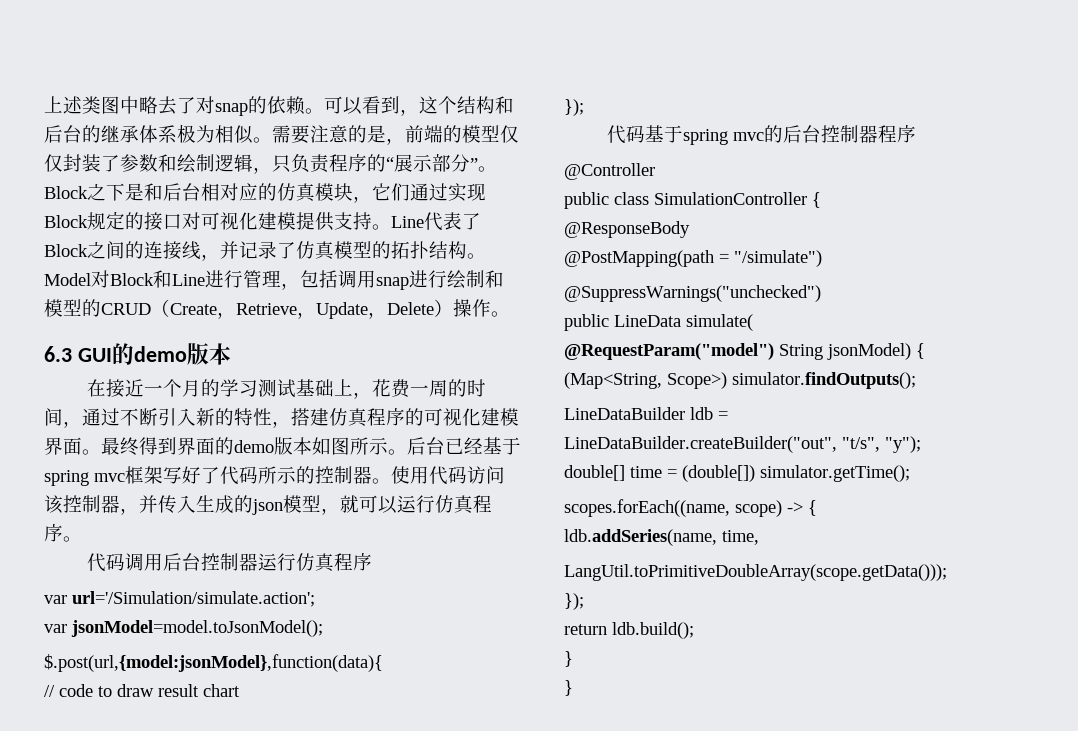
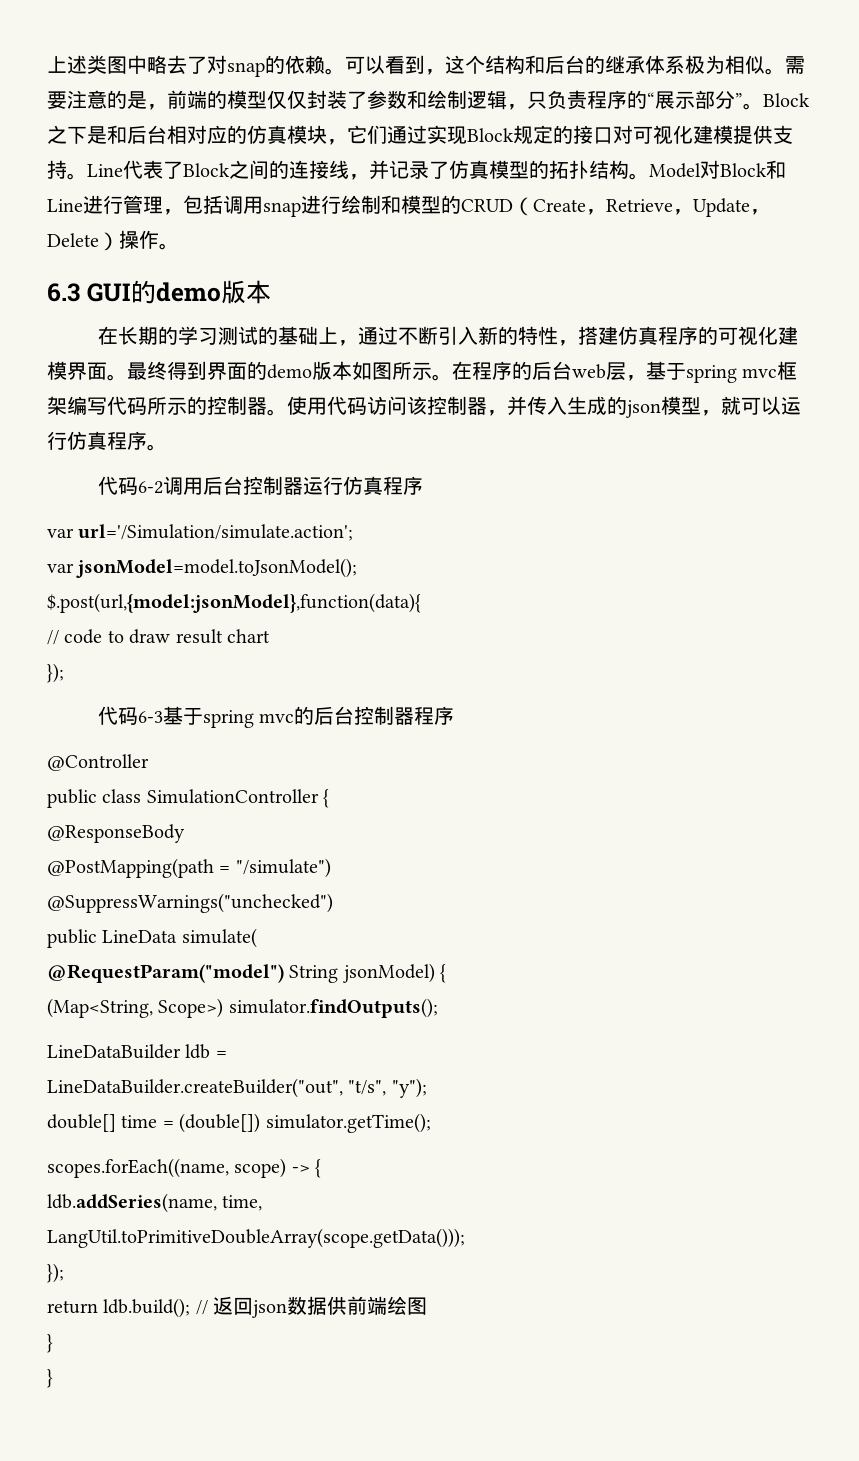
[105,379,201,398] 接近一个月 -> [117,326,158,345] 长期
(296, 388) none -> [257,326,278,345] 的
[371,379,486,398] [44,408,82,428] 花费一周的时间， -> (358, 343) none
[407,437,483,455] 后台已经 -> [452,361,646,381] 在程序的后台web层，
[163,466,220,484] 写好了 -> [67,396,107,415] 编写
(125, 562) none -> [137,481,163,494] 6-2
(645, 134) none -> [137,711,163,723] 6-3
(694, 630) none -> [195,1296,428,1318] // 返回json数据供前端绘图

